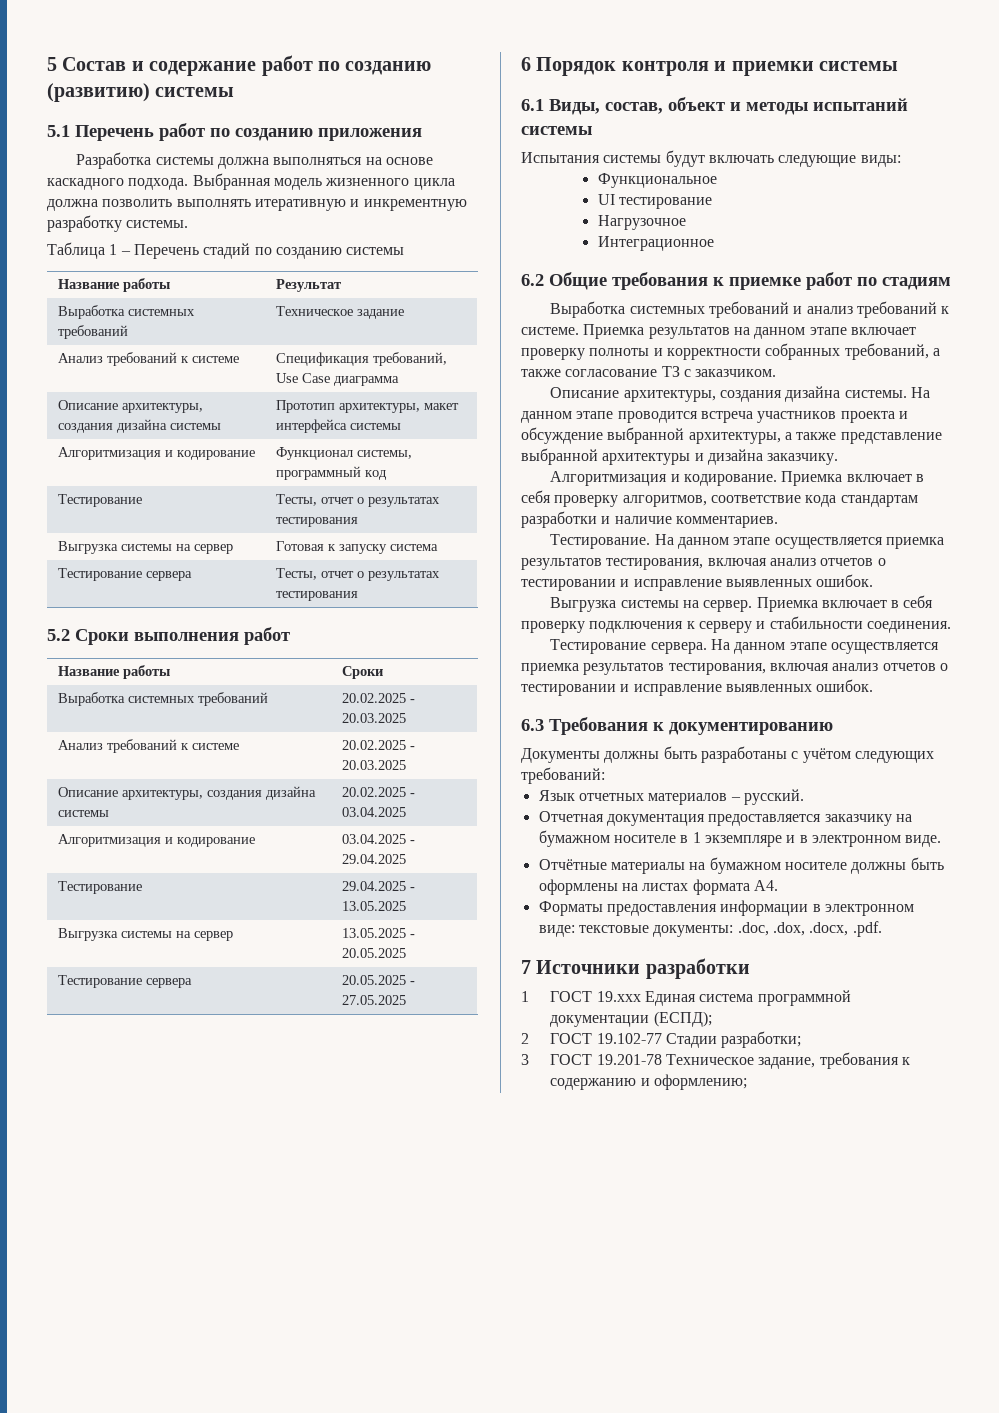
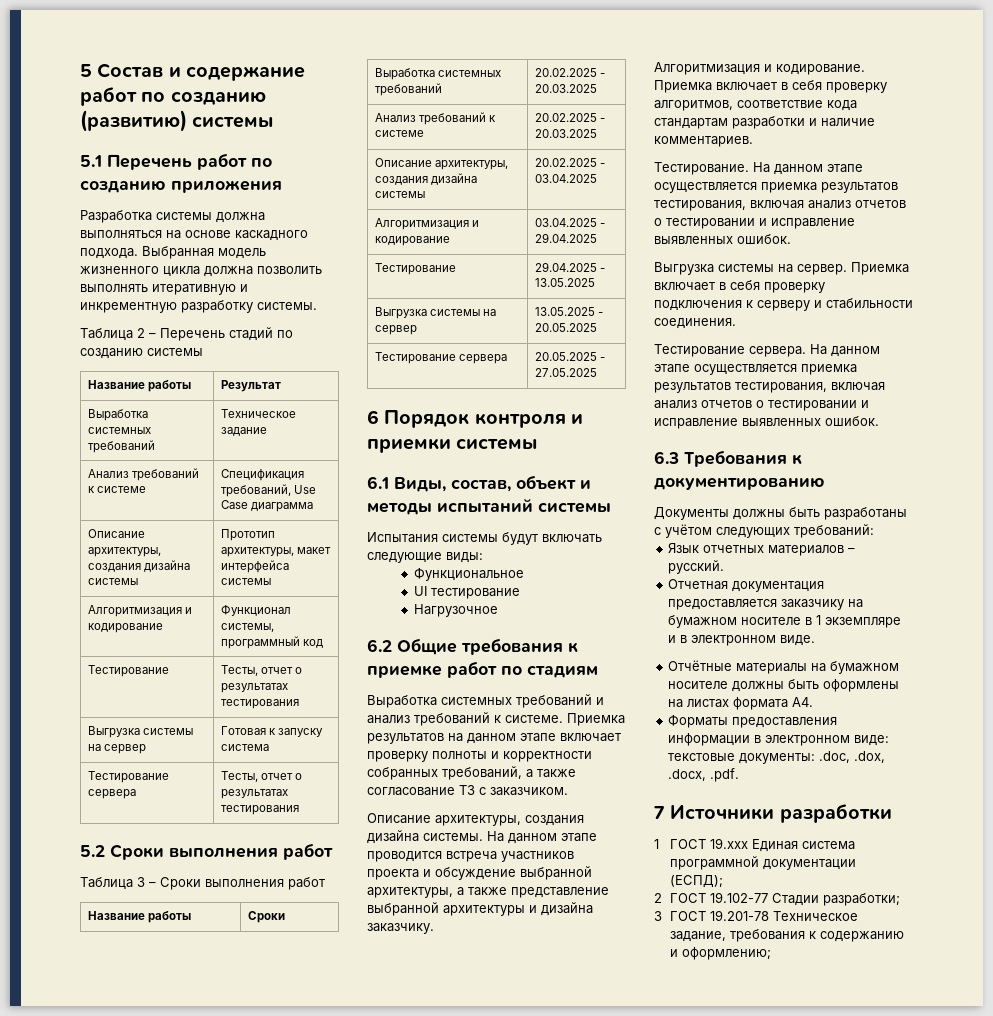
[109,244,118,255] 1 -> [137,328,145,338] 2
(290, 636) none -> [80,877,325,890] // Таблица 3 – Сроки выполнения работ
[597,236,714,251] // Интеграционное -> (498, 610) none

